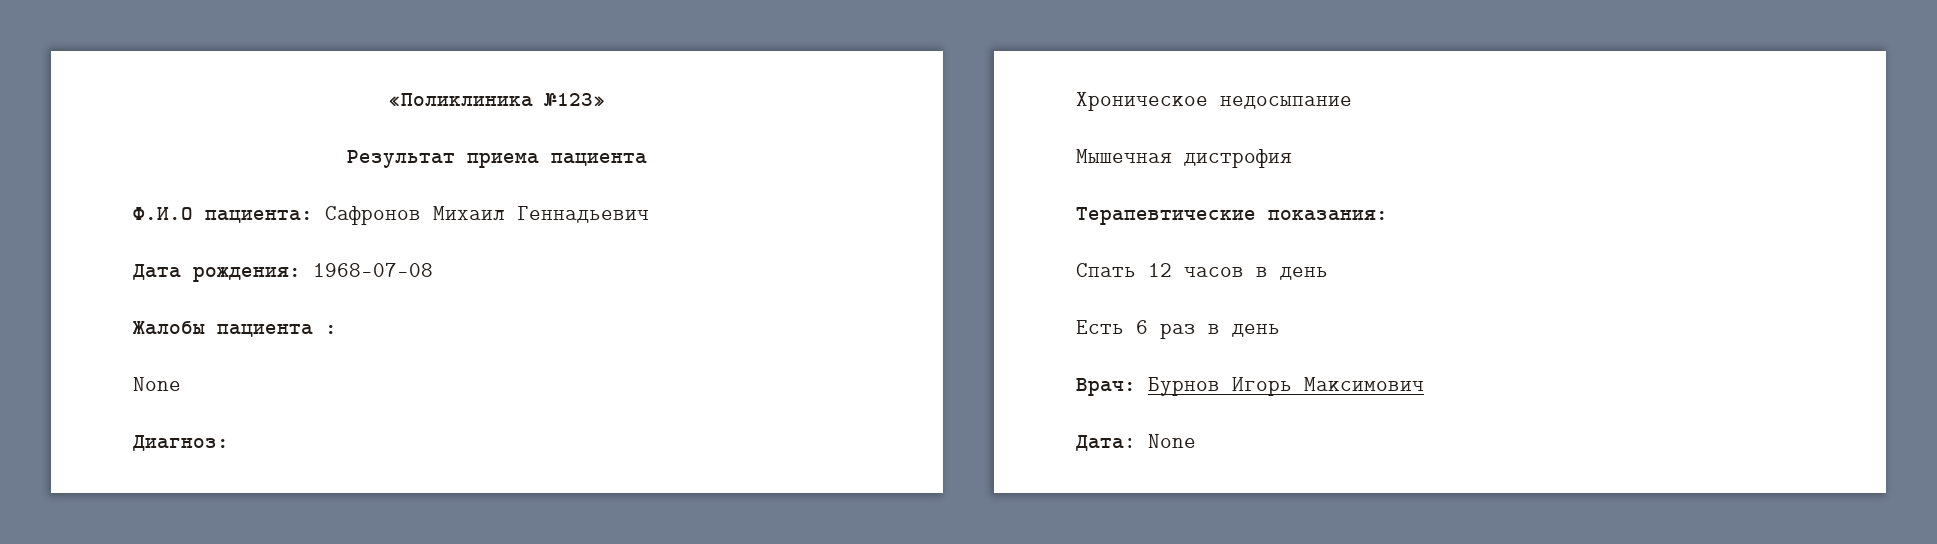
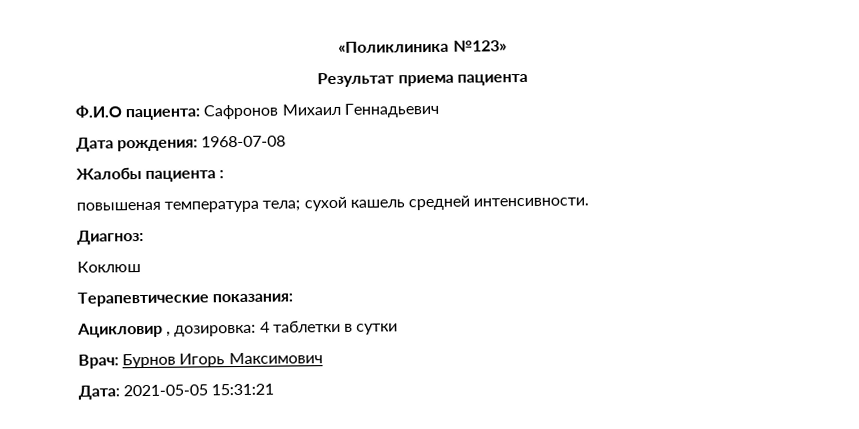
[133,377,181,391] [133,435,229,451] [1076,92,1352,111] [1076,149,1292,168] [1076,207,1388,225] [1076,263,1328,280] [1076,320,1280,339] None // Диагноз: // Хроническое недосыпание // Мышечная дистрофия // Терапевтические показания: // Спать 12 часов в день // Есть 6 раз в день -> [76,195,590,213] [77,229,144,245] [77,261,141,273] [77,291,294,307] [77,319,399,338] повышеная температура тела; сухой кашель средней интенсивности. // Диагноз: // Коклюш // Терапевтические показания: // Ацикловир , дозировка: 4 таблетки в сутки
[1076,434,1196,451] Дата: None -> [78,383,275,400] Дата: 2021-05-05 15:31:21

